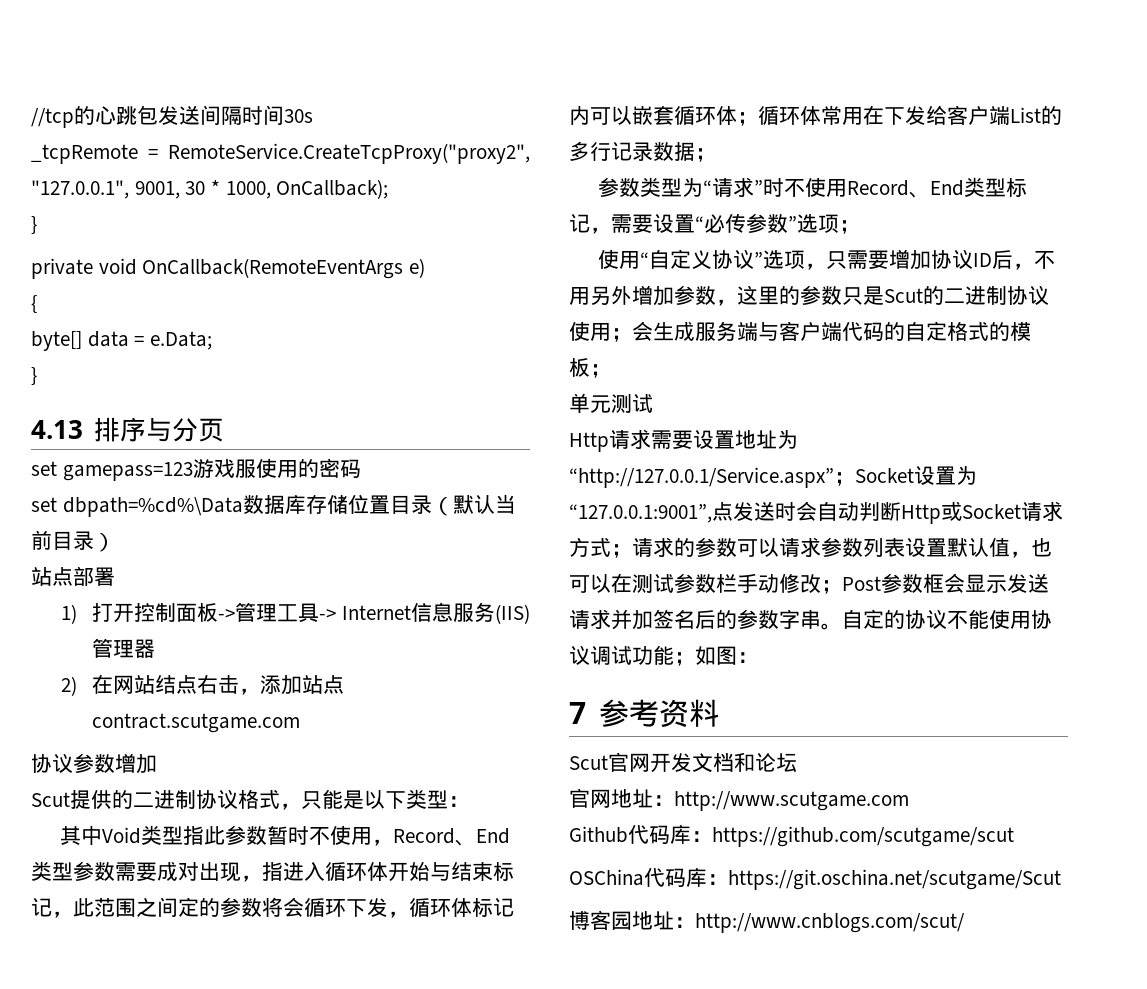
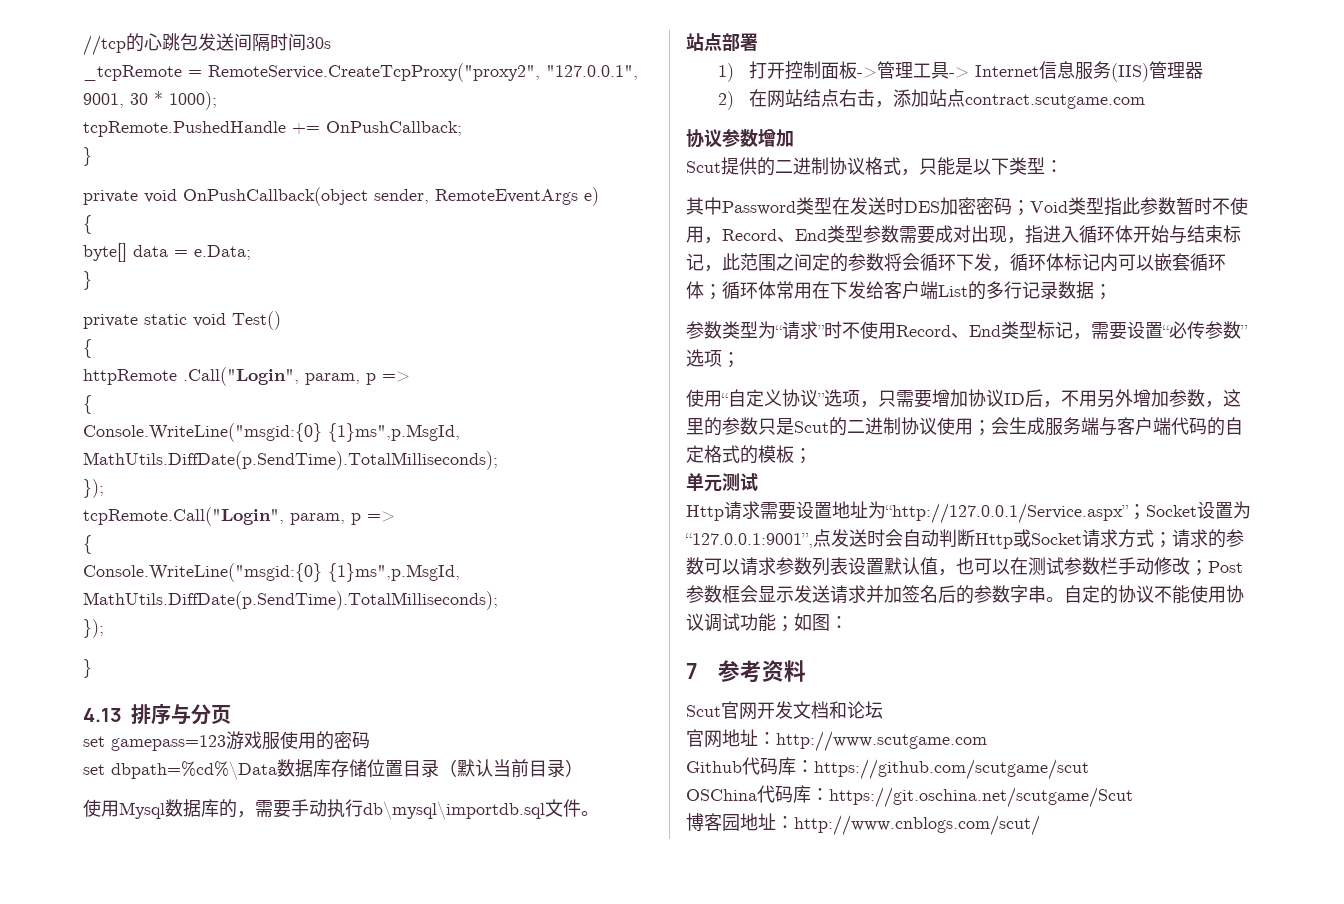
[225,179,389,199] 1000, OnCallback); -> [169,91,217,110] [83,121,462,137] 1000); // tcpRemote.PushedHandle += OnPushCallback;
[142,258,404,279] OnCallback(RemoteEventArgs -> [183,187,578,206] OnPushCallback(object sender, RemoteEventArgs
(37, 376) none -> [83,311,281,330] [83,339,92,358] [83,367,410,386] [83,395,92,414] [83,423,460,442] [83,451,498,470] [83,479,104,498] [83,507,395,526] [83,535,92,554] [83,563,460,582] [83,591,498,610] [83,619,104,638] [83,659,92,678] // private static void Test() // { // httpRemote .Call("Login", param, p => // { // Console.WriteLine("msgid:{0} {1}ms",p.MsgId, MathUtils.DiffDate(p.SendTime).TotalMilliseconds); // }); // tcpRemote.Call("Login", param, p => // { // Console.WriteLine("msgid:{0} {1}ms",p.MsgId, MathUtils.DiffDate(p.SendTime).TotalMilliseconds); // }); // }
(115, 542) none -> [83,799,599,820] // 使用Mysql数据库的，需要手动执行db\mysql\importdb.sql文件。
(102, 835) none -> [722,197,1030,216] Password类型在发送时DES加密密码；

